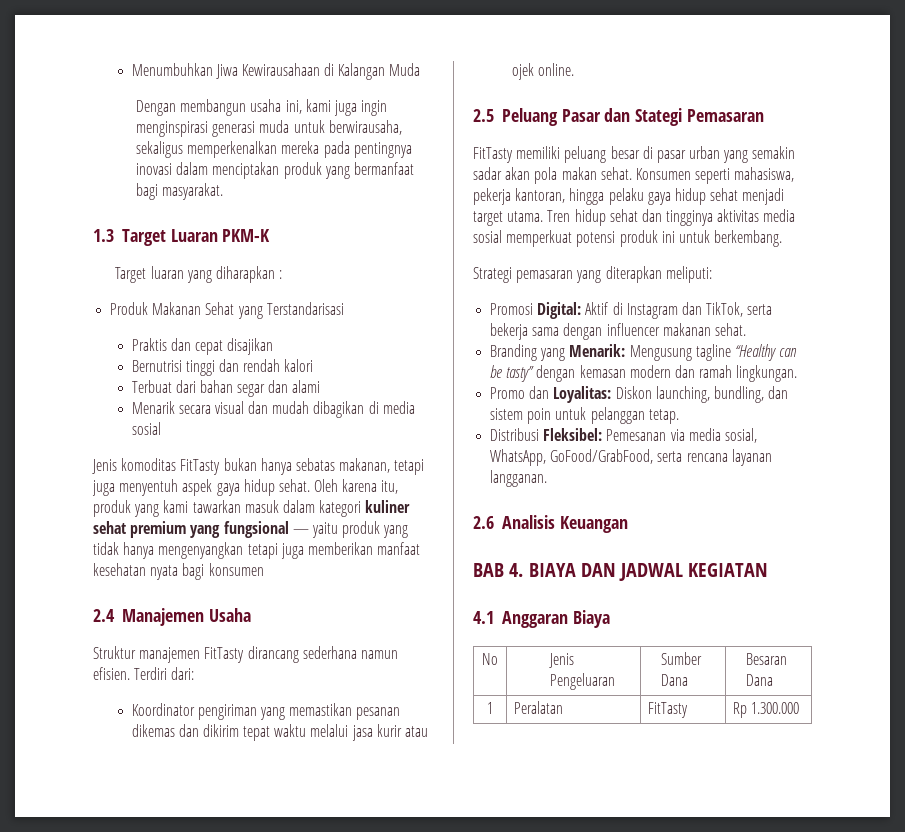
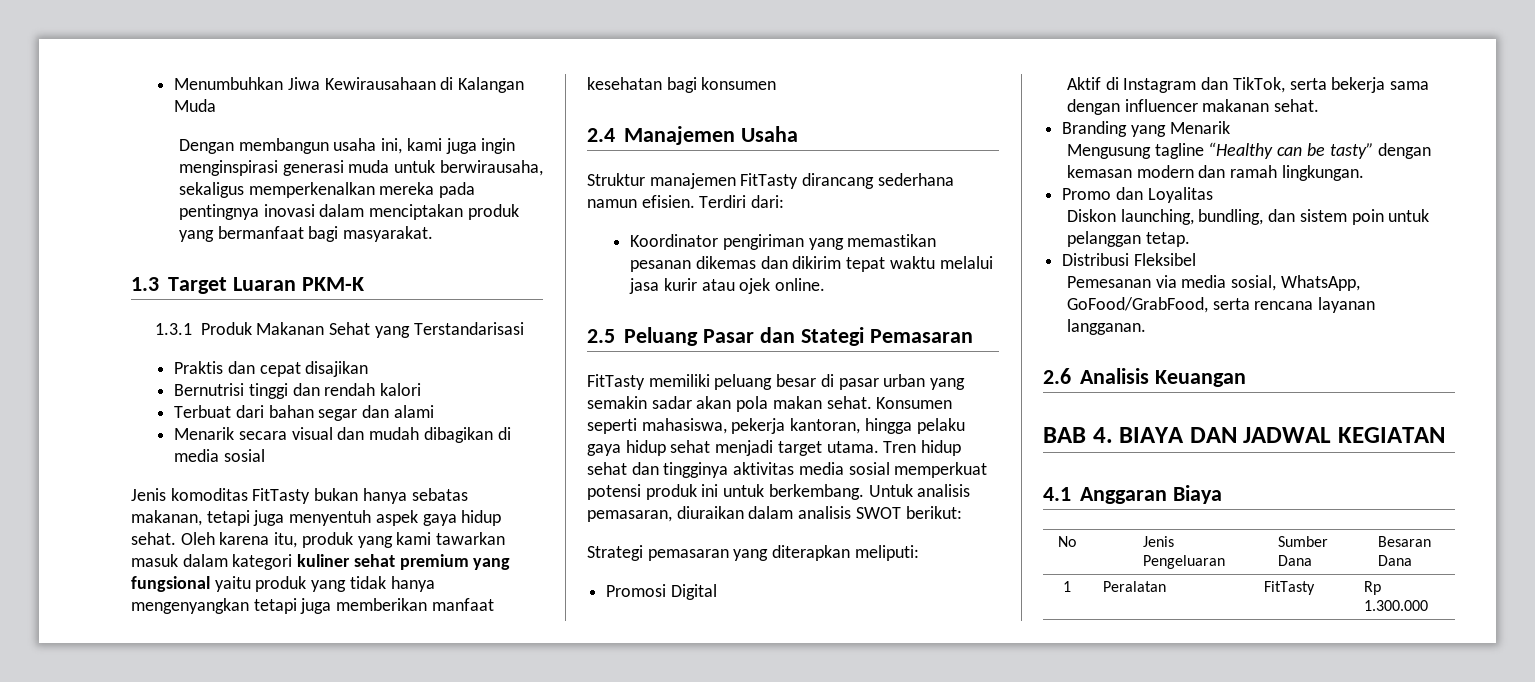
[114,266,283,283] Target luaran yang diharapkan : // -> [154,323,192,335] 1.3.1
[292,529,309,534] — -> (210, 584) none
[150,565,179,580] nyata -> (662, 83) none
(783, 238) none -> [868,484,971,497] [587,506,962,522] Untuk analisis pemasaran, diuraikan dalam analisis SWOT berikut:
[537,302,582,319] Digital: -> [670,584,717,600] Digital //
[569,344,626,357] Menarik: -> [1169,121,1230,134] Menarik //
[553,386,612,403] Loyalitas: -> [1147,187,1213,203] Loyalitas //
[543,428,603,441] Fleksibel: -> [1133,253,1196,266] Fleksibel //

